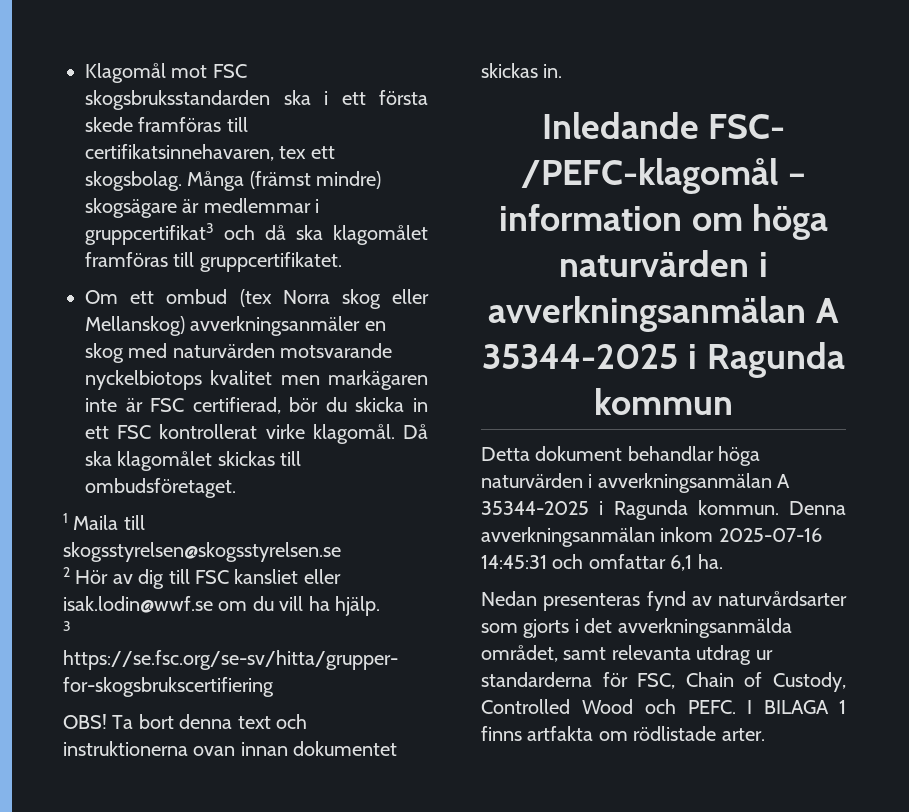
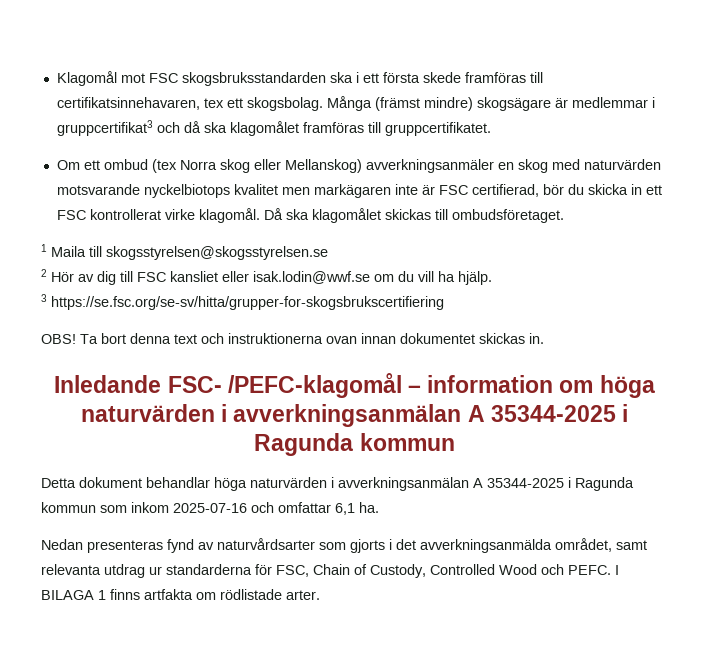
[697,500,846,515] [481,527,655,547] kommun. Denna avverkningsanmälan -> [41,502,127,513] kommun som
[481,555,547,569] 14:45:31 -> (247, 508) none

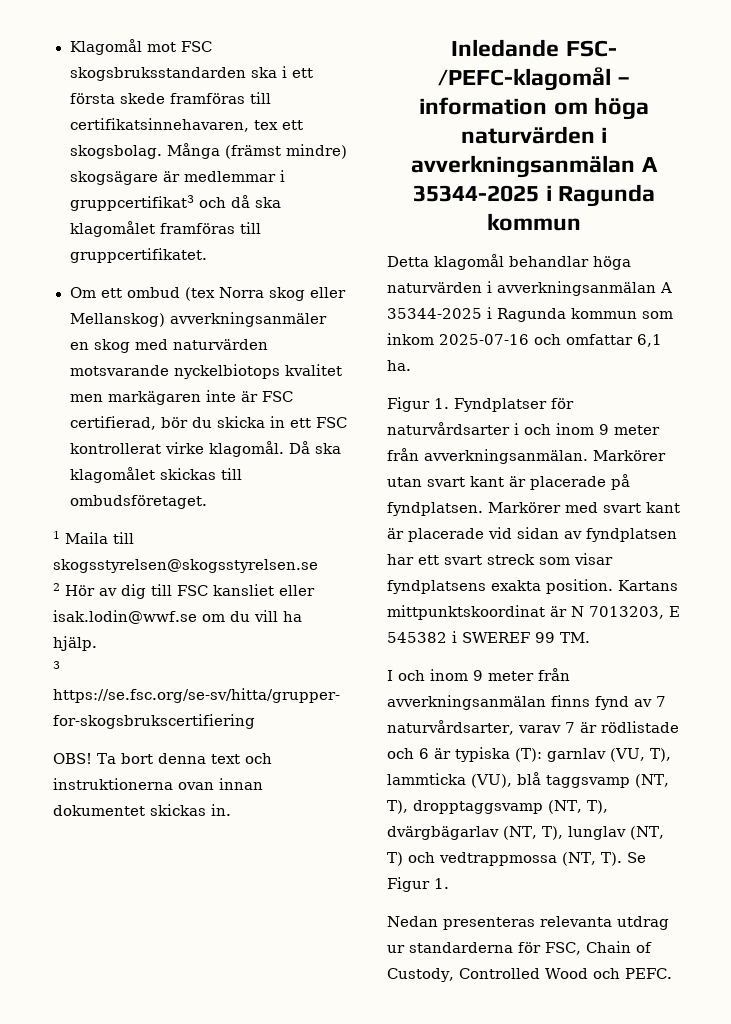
[79,477,142,488] dokument -> [434,254,504,270] klagomål
[41,538,647,553] Nedan presenteras fynd av naturvårdsarter som gjorts i det avverkningsanmälda området, samt -> [387,397,574,412] [387,422,660,435] [387,448,666,464] [387,474,630,490] [387,502,680,516] [387,527,677,542] [387,553,613,565] [387,579,678,594] [387,605,680,620] [387,631,590,643] [387,668,570,681] [387,695,666,710] [387,720,679,735] [387,747,671,762] [387,772,669,788] [387,800,608,814] [387,826,664,840] [387,852,646,866] [387,877,449,892] [387,916,535,930] Figur 1. Fyndplatser för naturvårdsarter i och inom 9 meter från avverkningsanmälan. Markörer utan svart kant är placerade på fyndplatsen. Markörer med svart kant är placerade vid sidan av fyndplatsen har ett svart streck som visar fyndplatsens exakta position. Kartans mittpunktskoordinat är N 7013203, E 545382 i SWEREF 99 TM. // I och inom 9 meter från avverkningsanmälan finns fynd av 7 naturvårdsarter, varav 7 är rödlistade och 6 är typiska (T): garnlav (VU, T), lammticka (VU), blå taggsvamp (NT, T), dropptaggsvamp (NT, T), dvärgbägarlav (NT, T), lunglav (NT, T) och vedtrappmossa (NT, T). Se Figur 1. // Nedan presenteras
[615,565,619,575] [41,589,320,600] I BILAGA 1 finns artfakta om rödlistade arter. -> (672, 973) none

